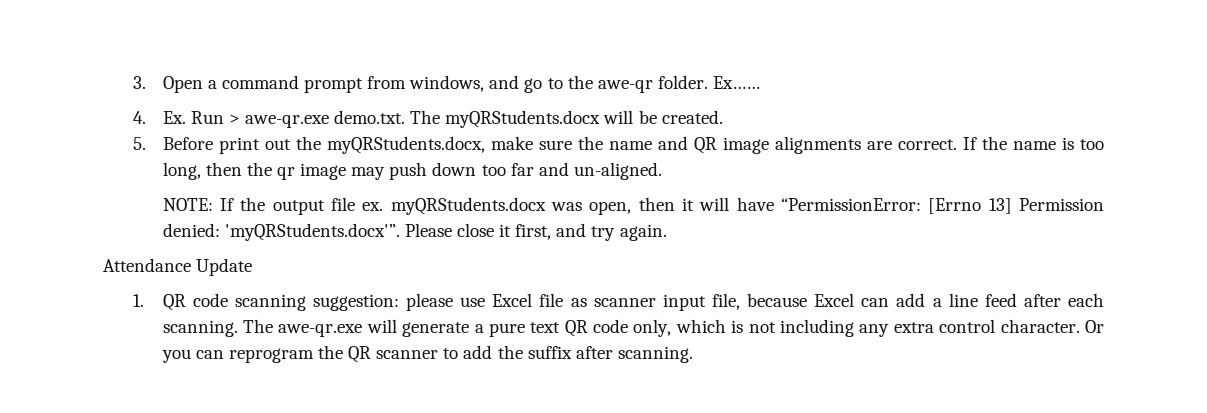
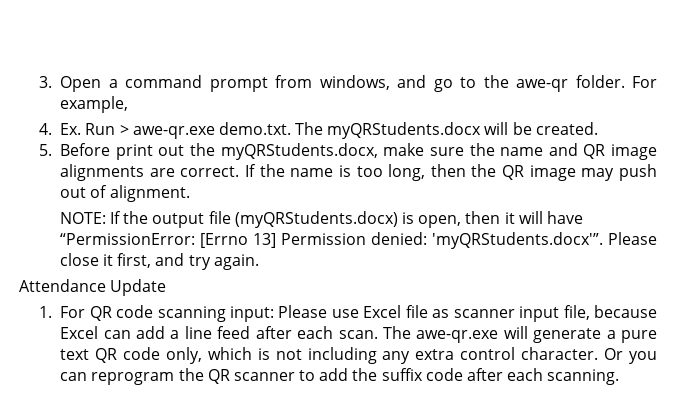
[713,76,761,89] Ex…… -> [631,76,657,88] [60,96,129,113] For example,
[276,167,295,180] qr -> [502,165,525,180] QR
[432,162,662,180] down too far and un-aligned. -> [60,185,190,202] out of alignment.
[362,197,582,215] ex. myQRStudents.docx was -> [234,211,414,228] (myQRStudents.docx) is
(144, 300) none -> [60,306,86,318] For
[312,293,454,311] suggestion: please -> [229,305,328,322] input: Please
[162,320,238,337] scanning. -> [338,330,378,339] scan.
[575,346,613,359] after -> [425,368,544,381] code after each

